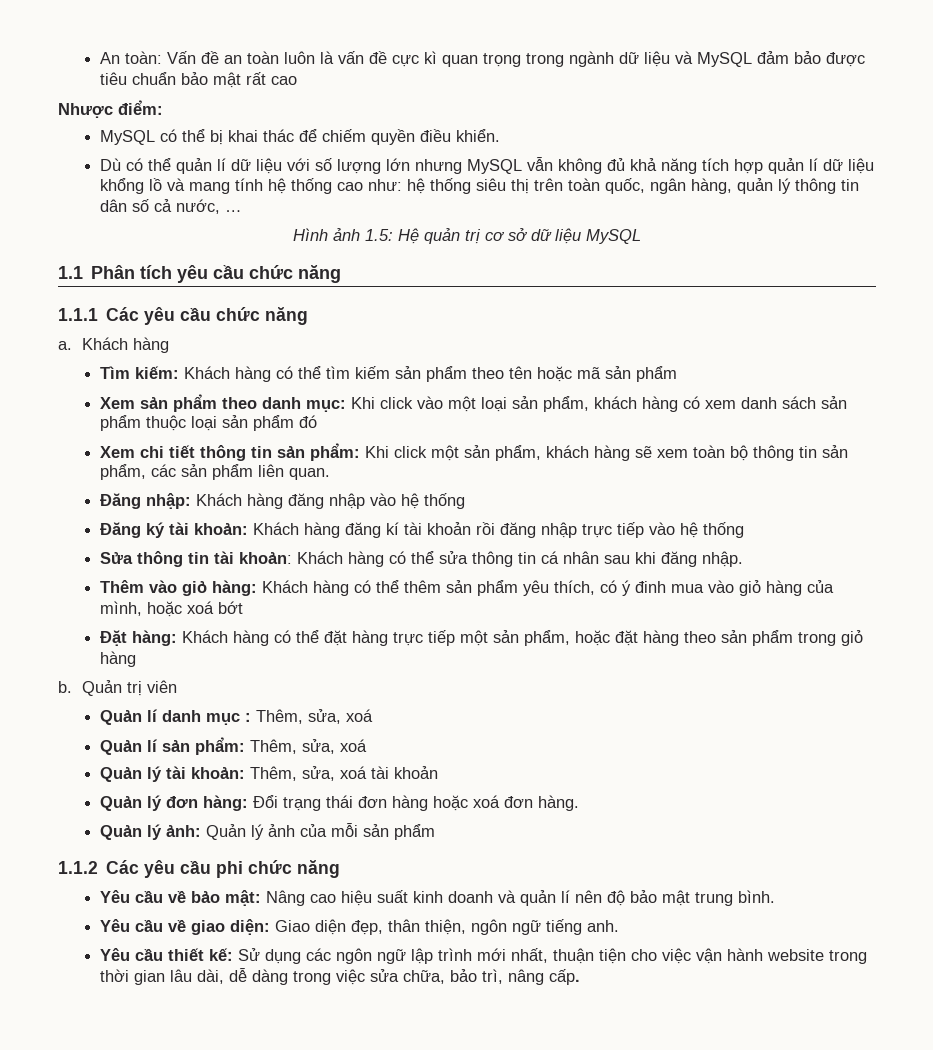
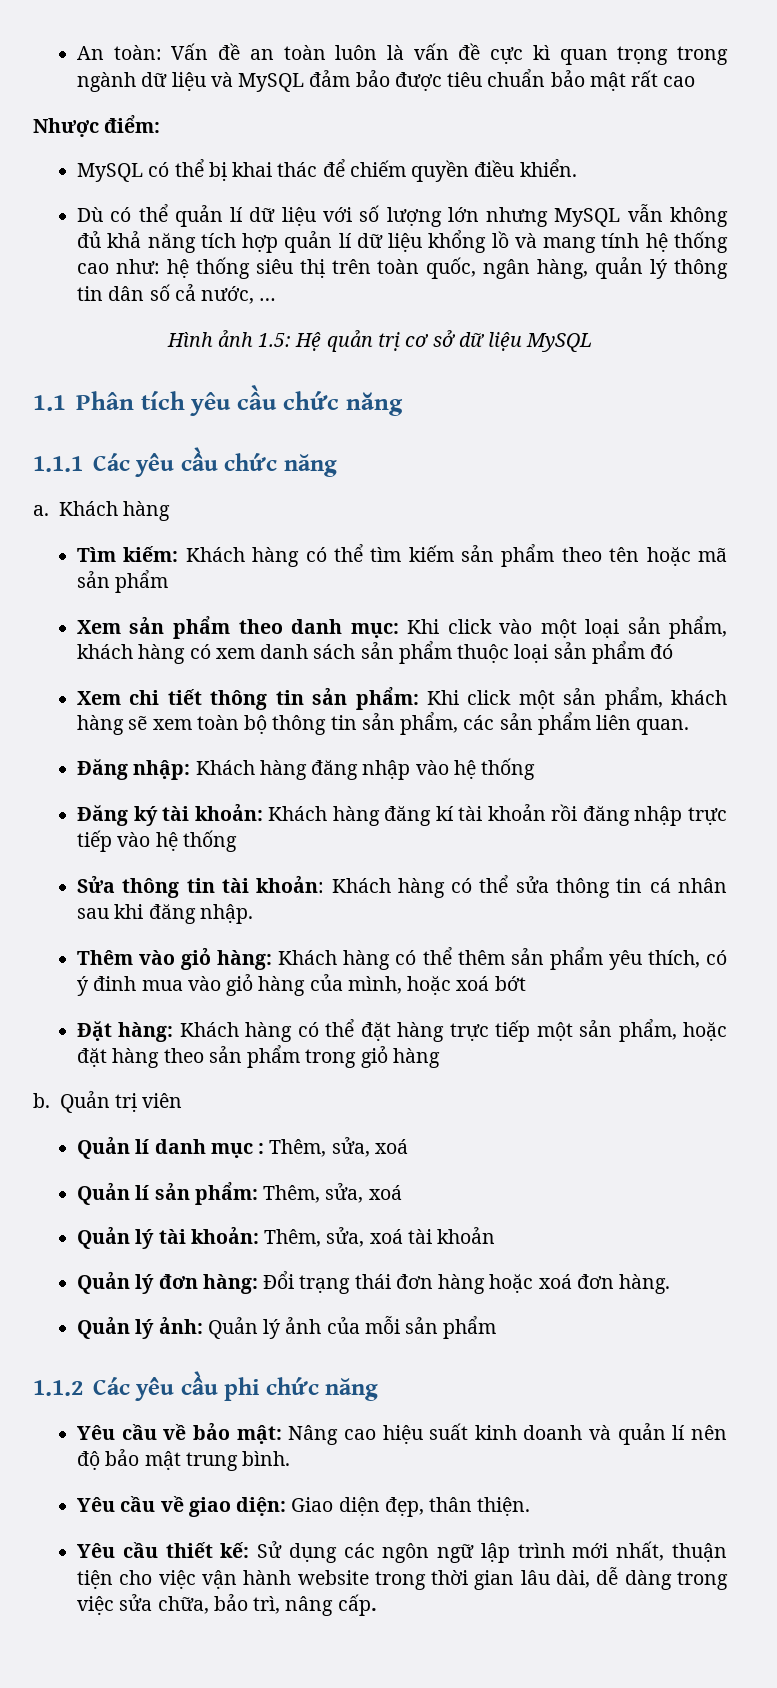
[425,919,620,935] thiện, ngôn ngữ tiếng anh. -> [477,1497,531,1516] thiện.

